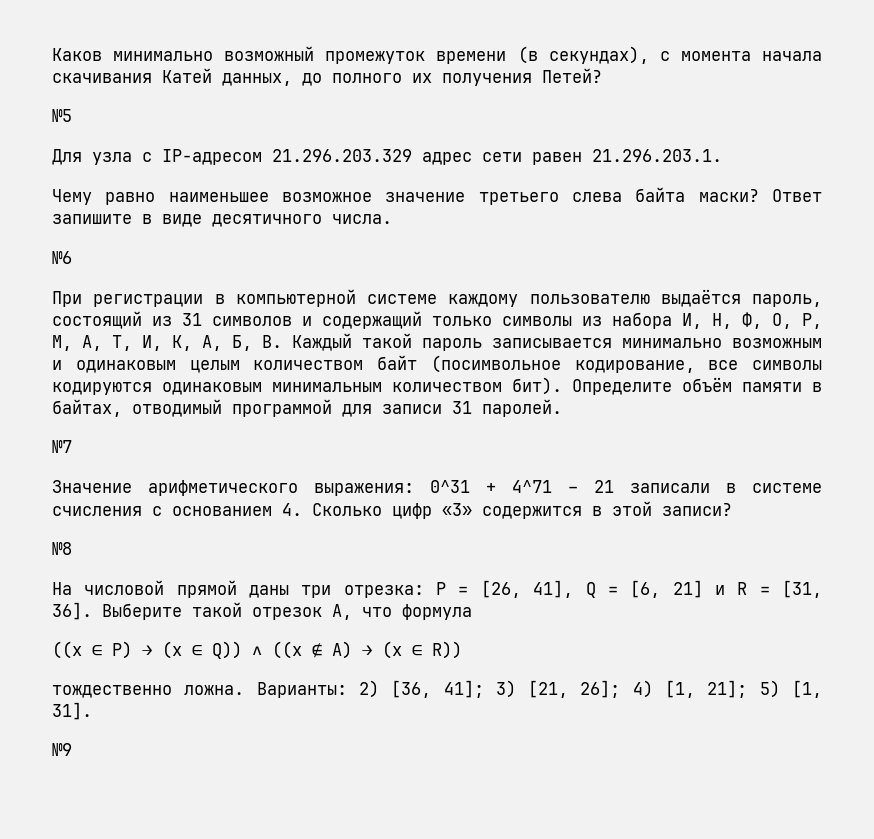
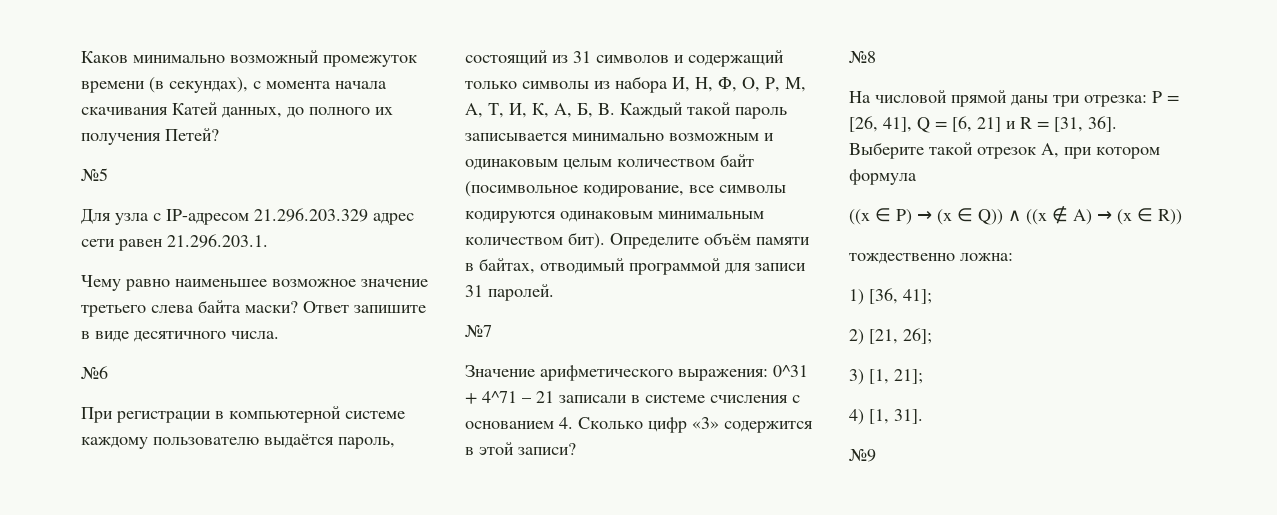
[362,607,392,617] что -> [1064,147,1160,159] при котором
[184,680,379,698] ложна. Варианты: 2) -> [960,253,1013,261] [849,289,864,305] ложна: // 1)
[495,680,516,698] 3) -> [849,329,864,345] // 2)
[632,680,653,698] 4) -> [849,369,864,385] // 3)
[759,680,780,698] 5) -> [849,409,864,425] // 4)

